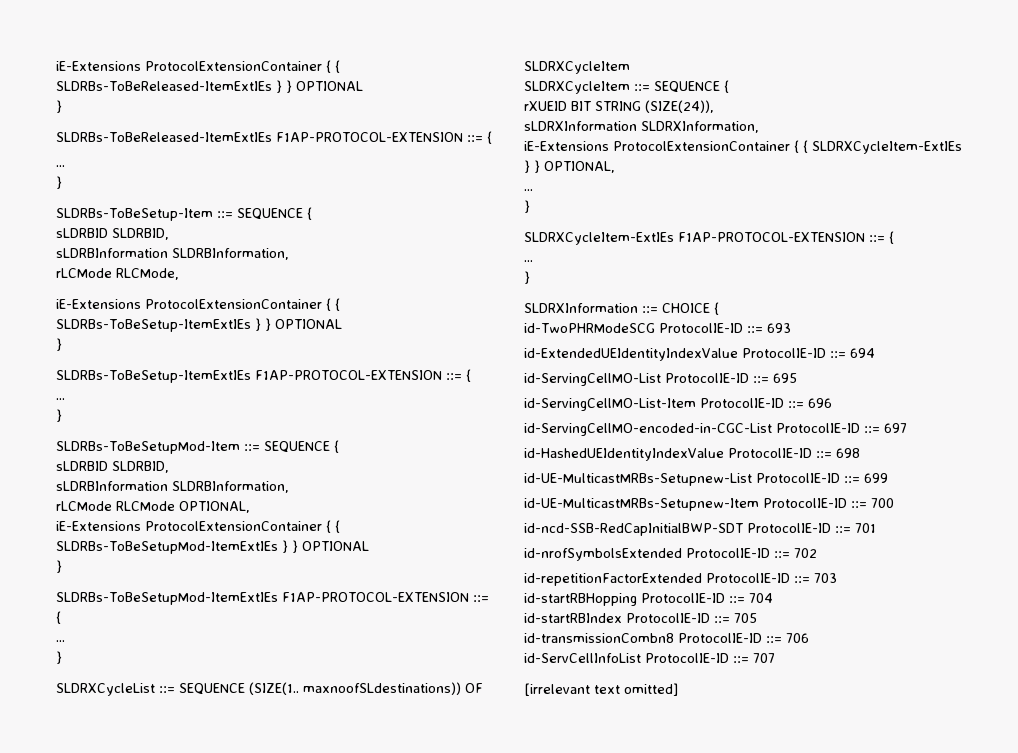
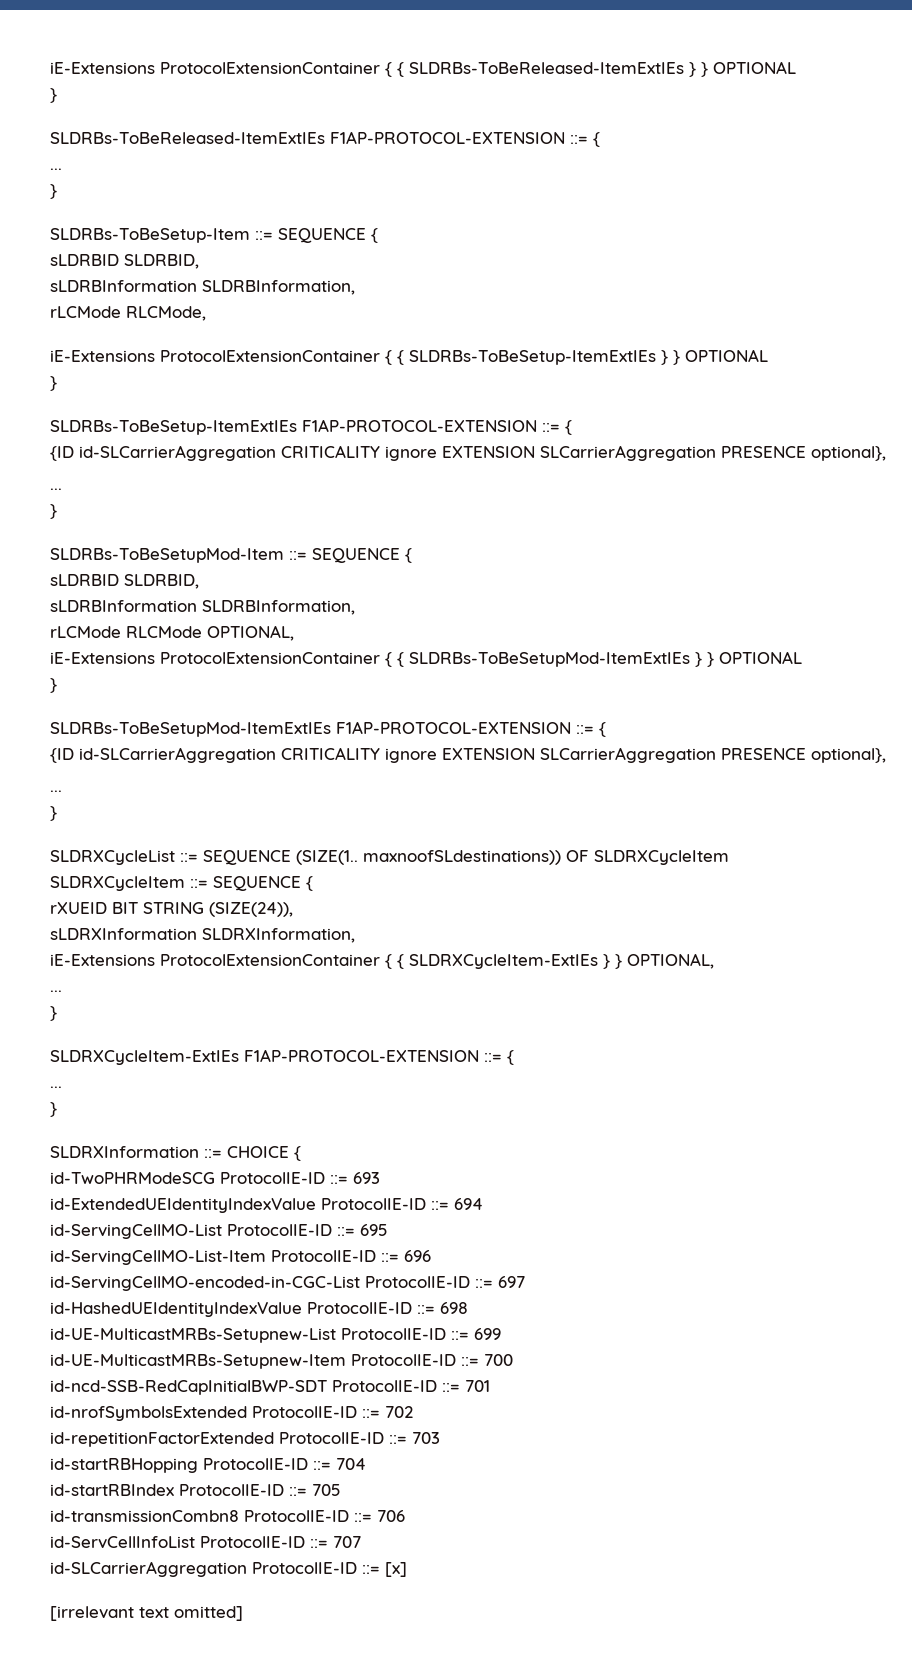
(471, 375) none -> [50,445,886,461] // {ID id-SLCarrierAggregation CRITICALITY ignore EXTENSION SLCarrierAggregation PRESENCE optional},
(61, 617) none -> [50,747,886,763] // {ID id-SLCarrierAggregation CRITICALITY ignore EXTENSION SLCarrierAggregation PRESENCE optional},
(775, 658) none -> [50,1561,407,1577] // id-SLCarrierAggregation ProtocolIE-ID ::= [x]

